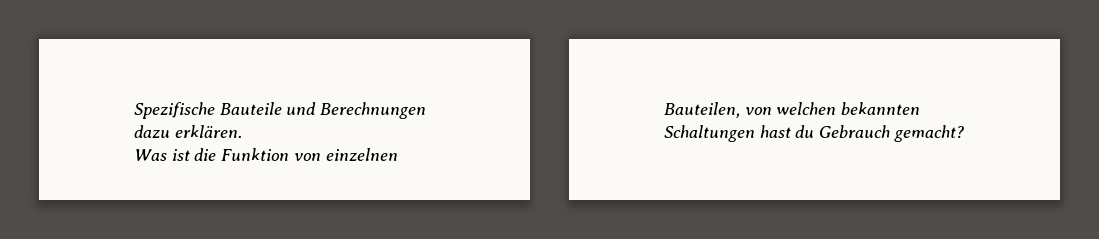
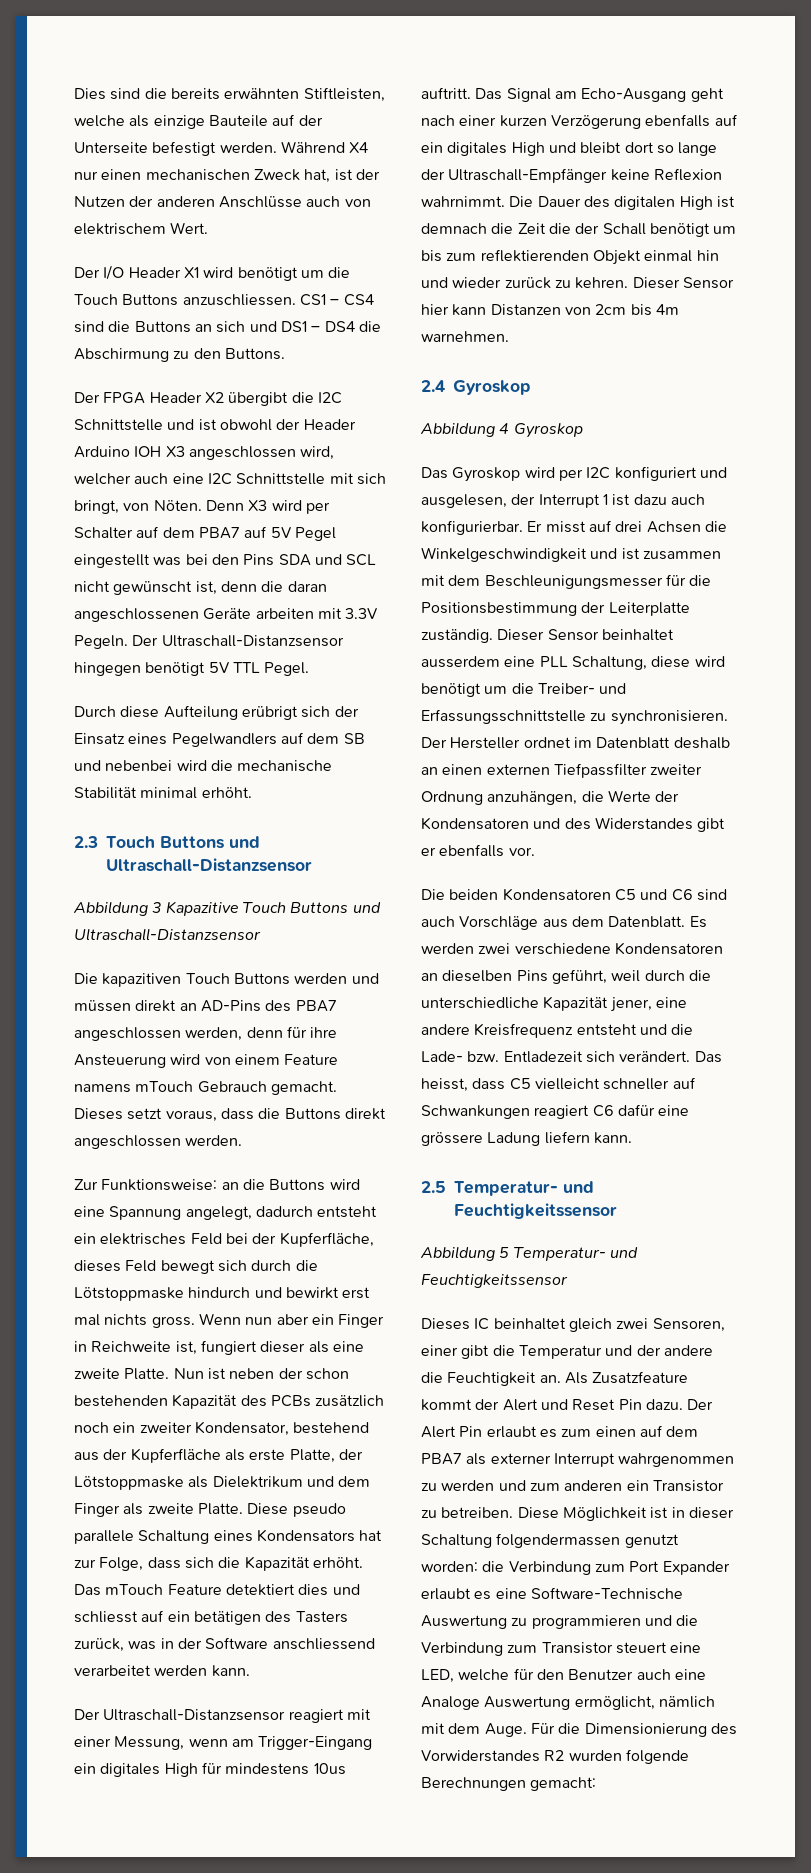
[134,102,427,119] [134,125,242,138] [134,148,398,161] [664,102,921,118] [664,125,964,142] Spezifische Bauteile und Berechnungen dazu erklären. // Was ist die Funktion von einzelnen Bauteilen, von welchen bekannten Schaltungen hast du Gebrauch gemacht? -> [74,87,385,102] [74,114,323,129] [74,141,369,156] [74,169,380,183] [74,196,371,208] [74,222,209,235] [74,265,351,281] [74,294,374,306] [74,321,381,333] [74,348,285,362] [74,392,342,406] [74,419,356,431] [74,446,335,460] [74,473,386,485] [74,500,330,514] [74,526,336,541] [74,554,377,568] [74,581,327,595] [74,608,379,622] [74,635,344,649] [74,662,310,676] [74,705,359,720] [74,732,365,747] [74,760,333,772] [74,787,252,799] [74,836,260,849] [106,858,312,872] [73,901,381,916] [74,928,261,941] [74,973,379,987] [74,1000,337,1012] [74,1026,338,1041] [74,1054,339,1068] [74,1081,337,1095] [74,1108,386,1122] [74,1135,243,1149] [74,1179,360,1191] [74,1206,378,1220] [74,1232,374,1247] [74,1260,318,1274] [74,1287,371,1301] [74,1313,385,1328] [74,1340,364,1355] [74,1368,349,1380] [74,1394,385,1409] [74,1421,370,1436] [74,1448,363,1463] [74,1476,371,1490] [74,1503,346,1517] [74,1529,383,1544] [74,1556,363,1571] [74,1584,360,1596] [74,1610,348,1625] [74,1637,375,1652] [74,1665,250,1677] [74,1709,371,1723] [74,1736,373,1750] [74,1762,346,1777] [421,87,724,102] [421,114,738,129] [421,142,718,156] [421,168,722,183] [421,196,735,210] [421,223,737,237] [421,249,719,265] [421,277,734,289] [421,304,679,316] [421,331,509,342] [421,380,531,395] [420,422,583,438] [421,466,727,482] [421,494,705,508] [421,520,727,535] [421,547,721,562] [421,574,712,589] [421,602,690,616] [421,629,674,643] [421,656,725,670] [421,683,627,697] [421,709,728,725] [421,737,730,749] [421,763,703,778] [421,790,680,805] [421,817,726,832] [421,844,535,857] [421,888,727,901] [421,916,707,930] [421,942,723,955] [421,969,711,984] [421,996,687,1012] [421,1023,694,1038] [421,1051,722,1063] [421,1077,696,1092] [421,1104,690,1119] [421,1131,632,1146] [421,1181,594,1196] [454,1203,617,1219] [420,1246,638,1261] [421,1274,568,1288] [421,1318,725,1332] [421,1345,713,1359] [421,1371,689,1386] [421,1399,714,1411] [421,1425,699,1438] [421,1453,735,1467] [421,1480,724,1492] [421,1507,734,1521] [421,1533,679,1548] [421,1561,730,1575] [421,1587,683,1600] [421,1615,699,1629] [421,1642,702,1656] [421,1668,706,1683] [421,1696,715,1710] [421,1723,737,1737] [421,1749,689,1764] [421,1777,597,1791] Dies sind die bereits erwähnten Stiftleisten, welche als einzige Bauteile auf der Unterseite befestigt werden. Während X4 nur einen mechanischen Zweck hat, ist der Nutzen der anderen Anschlüsse auch von elektrischem Wert. // Der I/O Header X1 wird benötigt um die Touch Buttons anzuschliessen. CS1 – CS4 sind die Buttons an sich und DS1 – DS4 die Abschirmung zu den Buttons. // Der FPGA Header X2 übergibt die I2C Schnittstelle und ist obwohl der Header Arduino IOH X3 angeschlossen wird, welcher auch eine I2C Schnittstelle mit sich bringt, von Nöten. Denn X3 wird per Schalter auf dem PBA7 auf 5V Pegel eingestellt was bei den Pins SDA und SCL nicht gewünscht ist, denn die daran angeschlossenen Geräte arbeiten mit 3.3V Pegeln. Der Ultraschall-Distanzsensor hingegen benötigt 5V TTL Pegel. // Durch diese Aufteilung erübrigt sich der Einsatz eines Pegelwandlers auf dem SB und nebenbei wird die mechanische Stabilität minimal erhöht. // 2.3 Touch Buttons und Ultraschall-Distanzsensor // Abbildung 3 Kapazitive Touch Buttons und Ultraschall-Distanzsensor // Die kapazitiven Touch Buttons werden und müssen direkt an AD-Pins des PBA7 angeschlossen werden, denn für ihre Ansteuerung wird von einem Feature namens mTouch Gebrauch gemacht. Dieses setzt voraus, dass die Buttons direkt angeschlossen werden. // Zur Funktionsweise: an die Buttons wird eine Spannung angelegt, dadurch entsteht ein elektrisches Feld bei der Kupferfläche, dieses Feld bewegt sich durch die Lötstoppmaske hindurch und bewirkt erst mal nichts gross. Wenn nun aber ein Finger in Reichweite ist, fungiert dieser als eine zweite Platte. Nun ist neben der schon bestehenden Kapazität des PCBs zusätzlich noch ein zweiter Kondensator, bestehend aus der Kupferfläche als erste Platte, der Lötstoppmaske als Dielektrikum und dem Finger als zweite Platte. Diese pseudo parallele Schaltung eines Kondensators hat zur Folge, dass sich die Kapazität erhöht. Das mTouch Feature detektiert dies und schliesst auf ein betätigen des Tasters zurück, was in der Software anschliessend verarbeitet werden kann. // Der Ultraschall-Distanzsensor reagiert mit einer Messung, wenn am Trigger-Eingang ein digitales High für mindestens 10us auftritt. Das Signal am Echo-Ausgang geht nach einer kurzen Verzögerung ebenfalls auf ein digitales High und bleibt dort so lange der Ultraschall-Empfänger keine Reflexion wahrnimmt. Die Dauer des digitalen High ist demnach die Zeit die der Schall benötigt um bis zum reflektierenden Objekt einmal hin und wieder zurück zu kehren. Dieser Sensor hier kann Distanzen von 2cm bis 4m warnehmen. // 2.4 Gyroskop // Abbildung 4 Gyroskop // Das Gyroskop wird per I2C konfiguriert und ausgelesen, der Interrupt 1 ist dazu auch konfigurierbar. Er misst auf drei Achsen die Winkelgeschwindigkeit und ist zusammen mit dem Beschleunigungsmesser für die Positionsbestimmung der Leiterplatte zuständig. Dieser Sensor beinhaltet ausserdem eine PLL Schaltung, diese wird benötigt um die Treiber- und Erfassungsschnittstelle zu synchronisieren. Der Hersteller ordnet im Datenblatt deshalb an einen externen Tiefpassfilter zweiter Ordnung anzuhängen, die Werte der Kondensatoren und des Widerstandes gibt er ebenfalls vor. // Die beiden Kondensatoren C5 und C6 sind auch Vorschläge aus dem Datenblatt. Es werden zwei verschiedene Kondensatoren an dieselben Pins geführt, weil durch die unterschiedliche Kapazität jener, eine andere Kreisfrequenz entsteht und die Lade- bzw. Entladezeit sich verändert. Das heisst, dass C5 vielleicht schneller auf Schwankungen reagiert C6 dafür eine grössere Ladung liefern kann. // 2.5 Temperatur- und Feuchtigkeitssensor // Abbildung 5 Temperatur- und Feuchtigkeitssensor // Dieses IC beinhaltet gleich zwei Sensoren, einer gibt die Temperatur und der andere die Feuchtigkeit an. Als Zusatzfeature kommt der Alert und Reset Pin dazu. Der Alert Pin erlaubt es zum einen auf dem PBA7 als externer Interrupt wahrgenommen zu werden und zum anderen ein Transistor zu betreiben. Diese Möglichkeit ist in dieser Schaltung folgendermassen genutzt worden: die Verbindung zum Port Expander erlaubt es eine Software-Technische Auswertung zu programmieren und die Verbindung zum Transistor steuert eine LED, welche für den Benutzer auch eine Analoge Auswertung ermöglicht, nämlich mit dem Auge. Für die Dimensionierung des Vorwiderstandes R2 wurden folgende Berechnungen gemacht:

